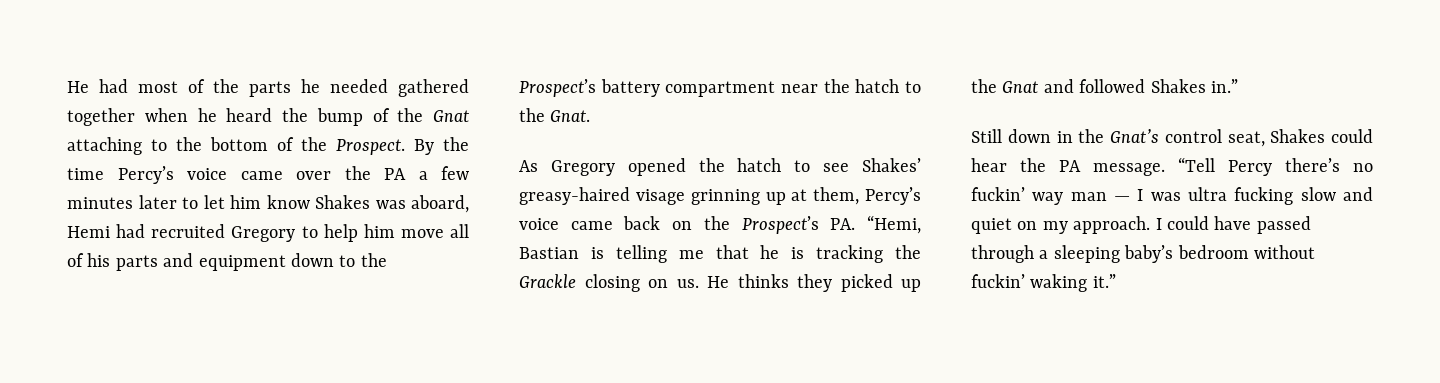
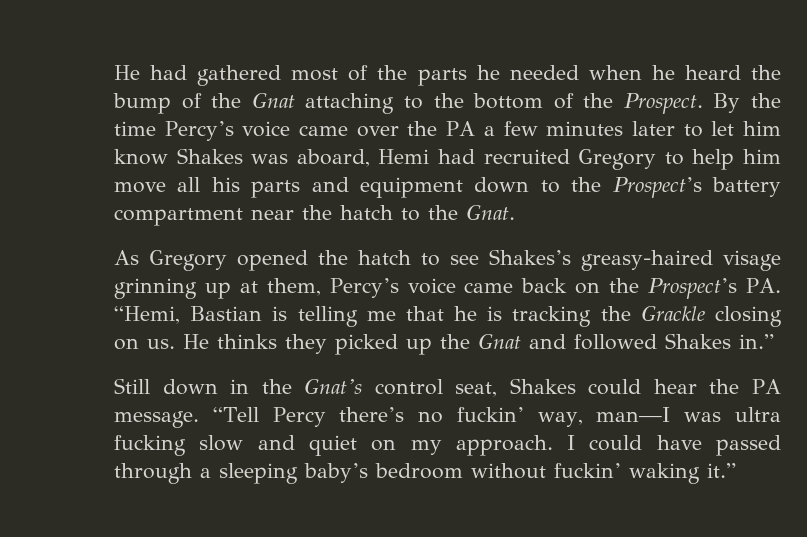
(128, 86) none -> [197,65,282,86] gathered
[398,79,469,97] [67,108,135,126] gathered together -> (579, 72) none
[67,253,84,267] of -> (201, 184) none
[862,158,921,172] Shakes’ -> [489,249,571,265] Shakes’s
[1032,189,1144,205] way man — I -> [537,407,671,427] way, man—I

